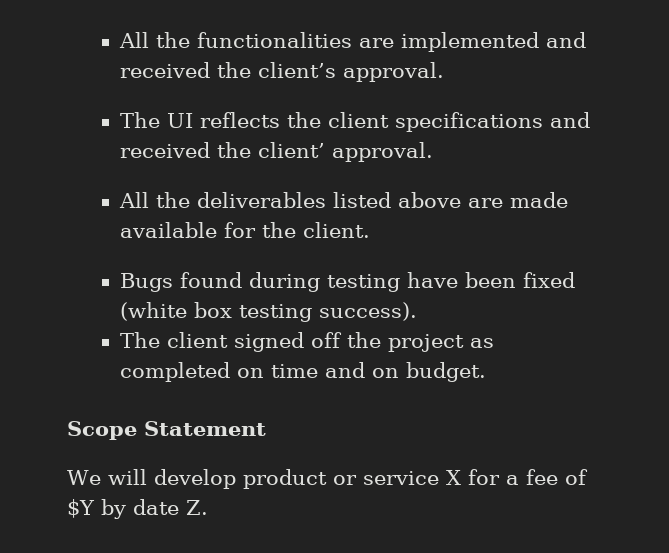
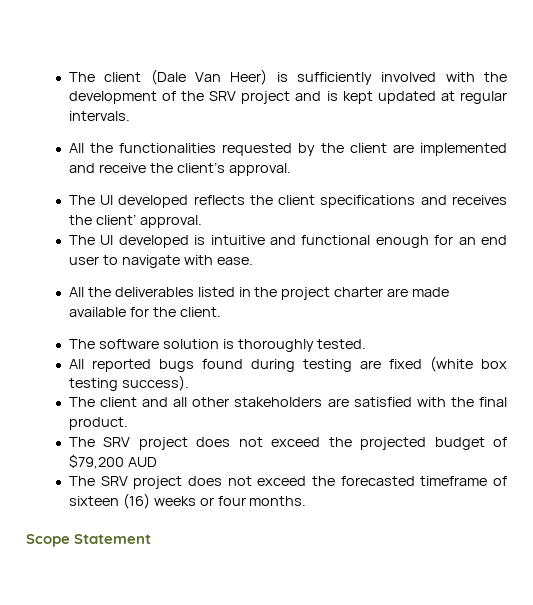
[119,32,353,48] All the functionalities -> [68,69,507,85] [68,91,508,104] [68,111,130,121] [68,143,387,156] The client (Dale Van Heer) is sufficiently involved with the development of the SRV project and is kept updated at regular intervals. // All the functionalities requested by the client
[120,62,211,78] received -> [98,163,146,173] receive
(194, 120) none -> [118,195,189,208] developed
[120,142,211,158] received -> [452,195,507,205] receives
(434, 152) none -> [68,235,508,248] [68,255,253,268] // The UI developed is intuitive and functional enough for an end user to navigate with ease.
[398,192,462,208] above -> [238,287,384,300] in the project charter
[120,273,174,292] Bugs -> [68,339,367,352] [68,359,194,372] The software solution is thoroughly tested. // All reported bugs
[407,272,517,288] have been -> [359,360,381,369] are
[234,332,495,352] [120,362,487,382] [67,421,266,440] [67,469,588,489] [67,499,208,519] signed off the project as completed on time and on budget. // Scope Statement // We will develop product or service X for a fee of $Y by date Z. -> [142,397,508,407] [68,417,128,430] [68,437,508,450] [68,454,157,469] [68,476,507,489] [68,493,307,509] [26,534,152,547] and all other stakeholders are satisfied with the final product. // The SRV project does not exceed the projected budget of $79,200 AUD // The SRV project does not exceed the forecasted timeframe of sixteen (16) weeks or four months. // Scope Statement

